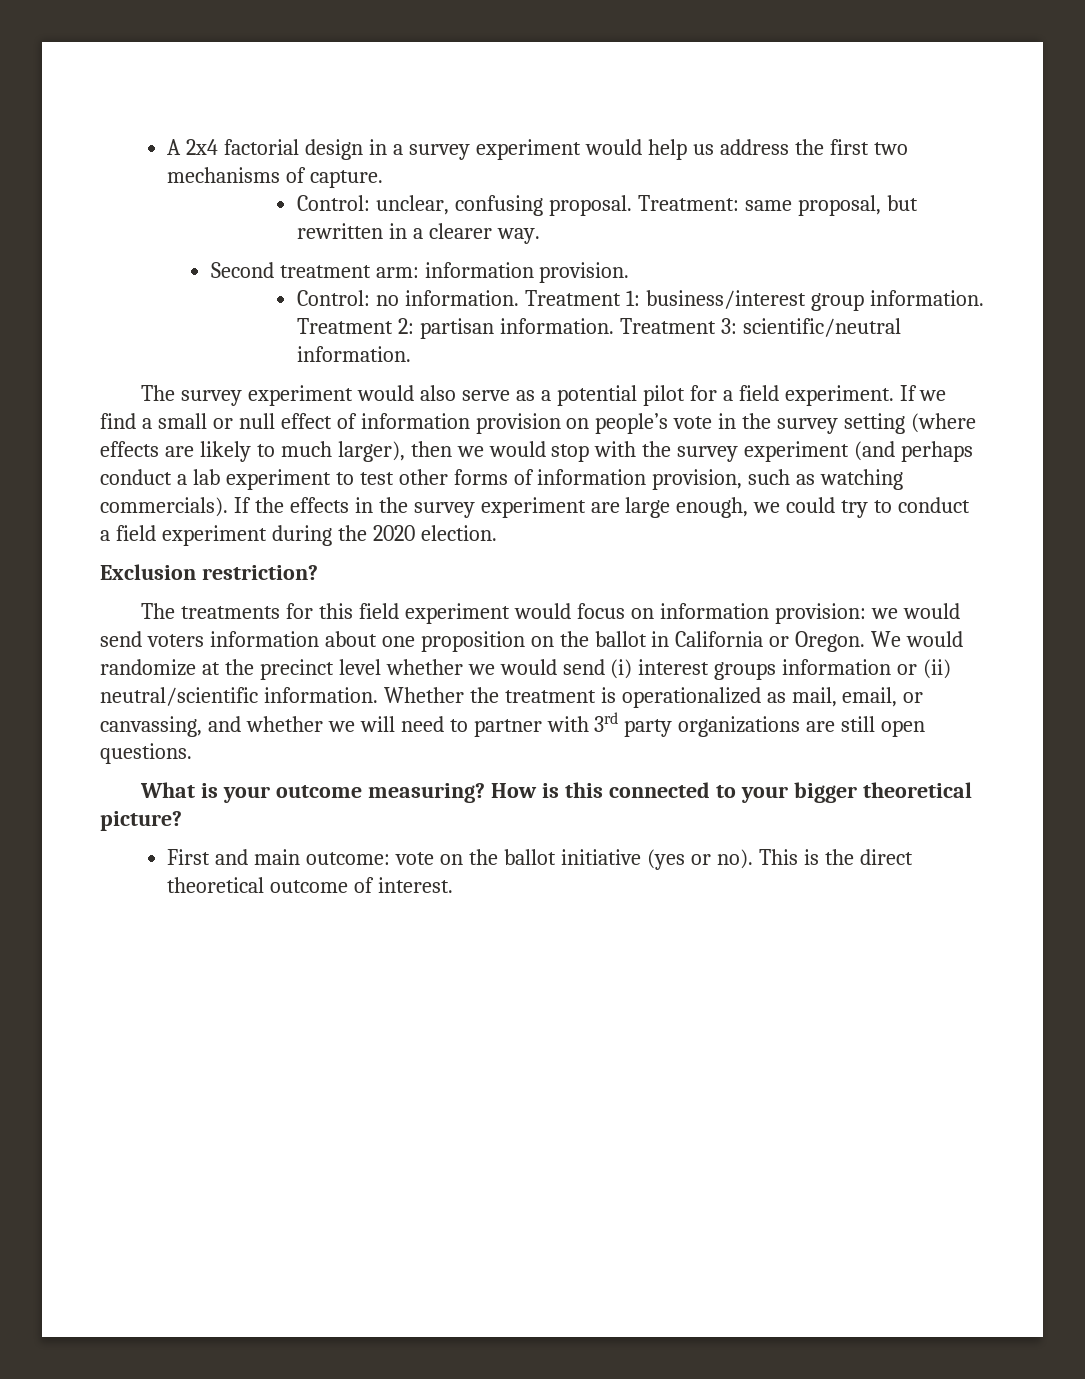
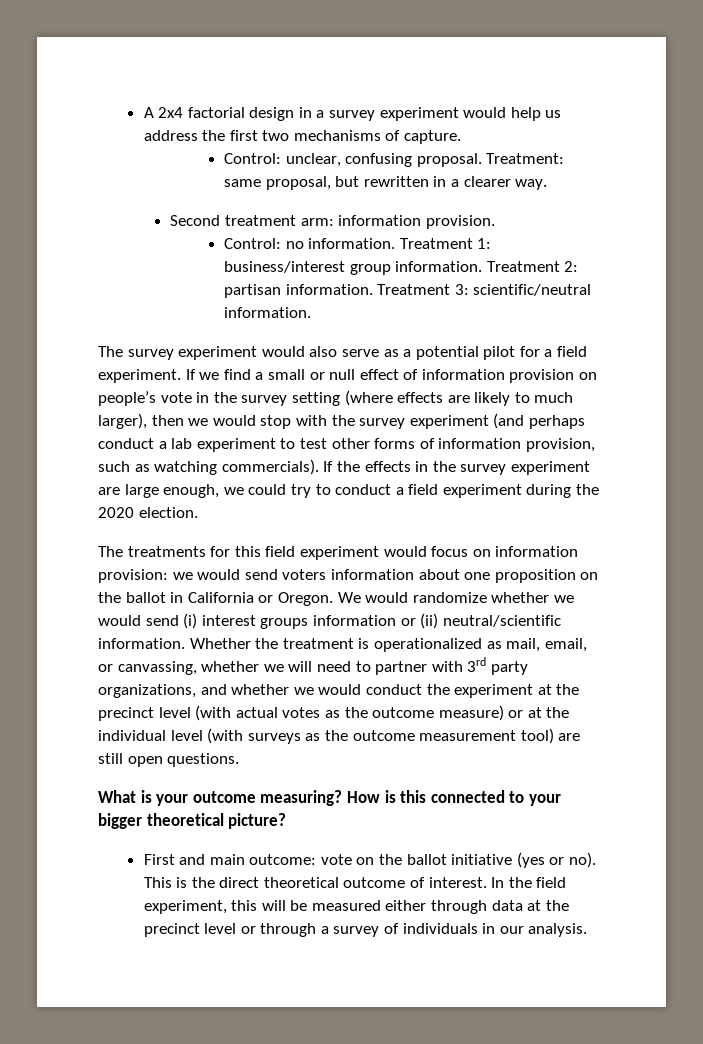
[100,564,318,580] // Exclusion restriction? -> (198, 512) none
[201,659,381,680] at the precinct level -> (487, 597) none
[207,716,241,732] and -> (197, 668) none
[678,716,801,737] organizations -> [98,684,580,698] [98,705,570,721] [98,728,554,744] organizations, and whether we would conduct the experiment at the precinct level (with actual votes as the outcome measure) or at the individual level (with surveys as the outcome measurement tool)
(454, 885) none -> [491,877,567,888] [143,900,569,914] [143,923,588,937] In the field experiment, this will be measured either through data at the precinct level or through a survey of individuals in our analysis.

